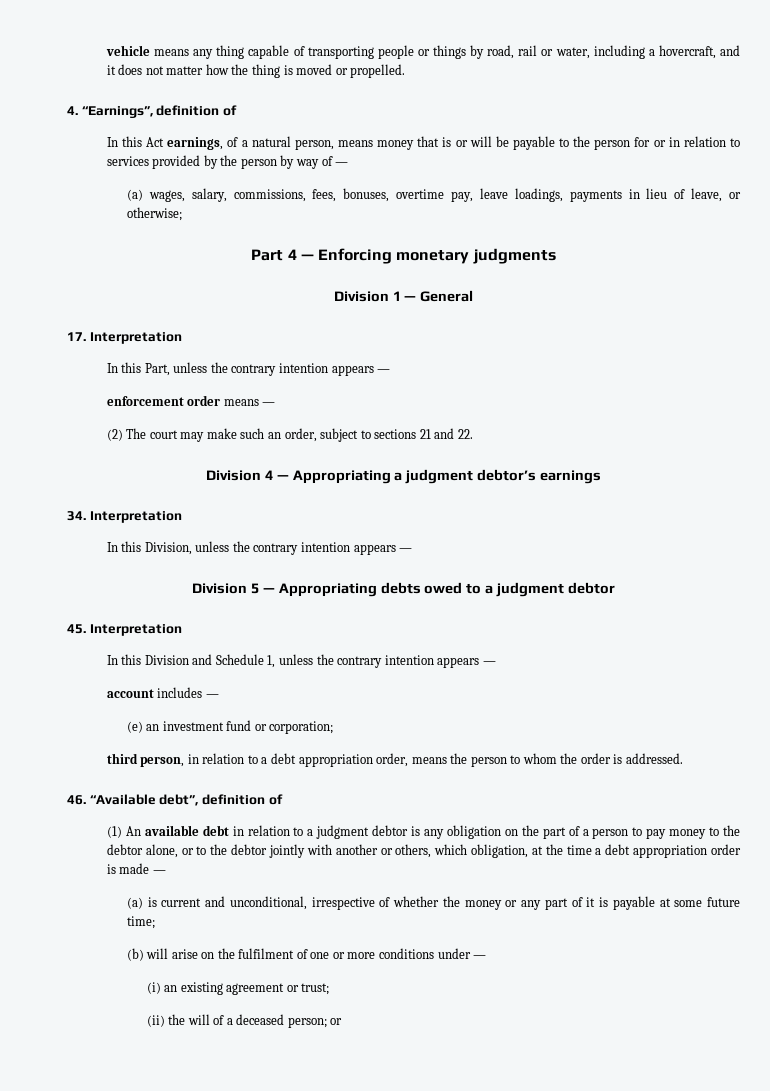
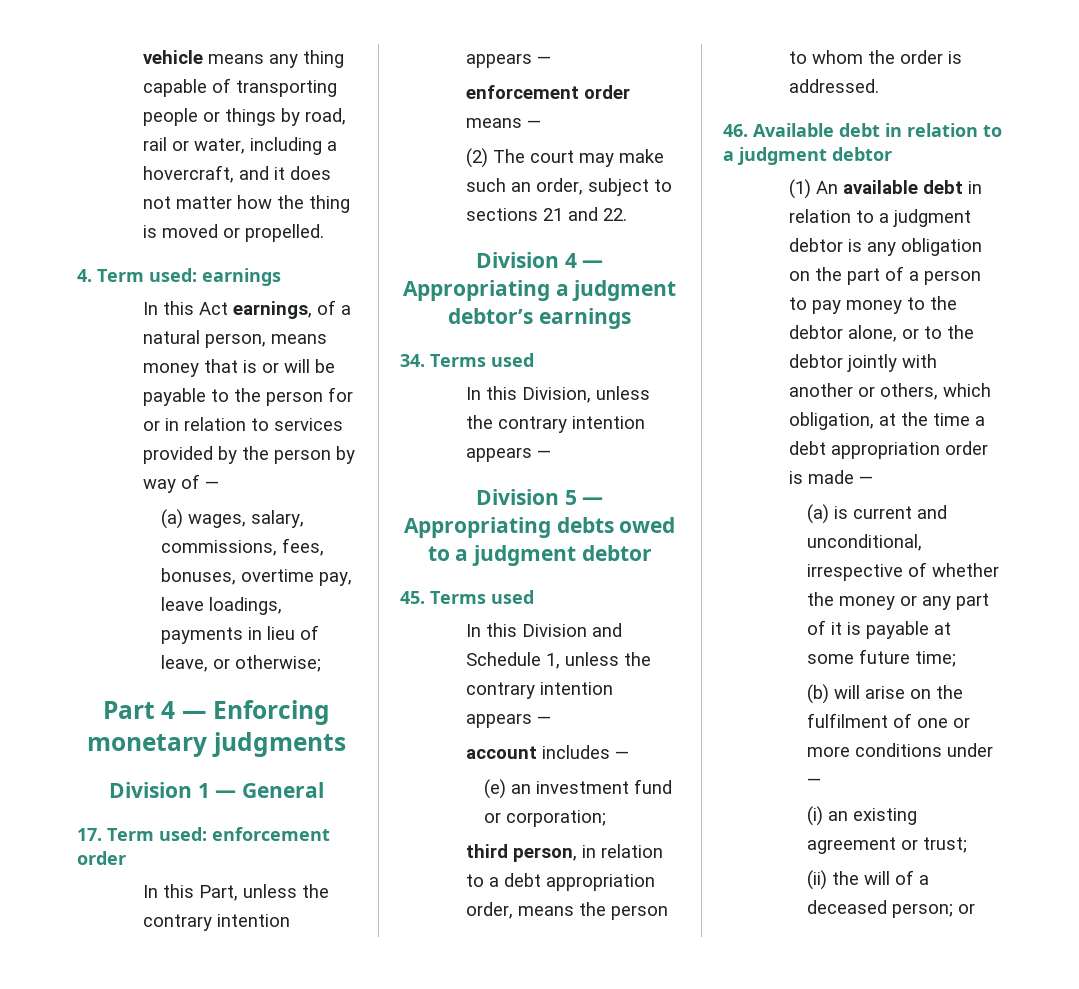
[81,105,237,118] “Earnings”, definition of -> [97,268,281,286] Term used: earnings
[89,332,182,344] Interpretation -> [107,827,330,841] [77,851,126,865] Term used: enforcement order
[89,511,182,523] Interpretation -> [430,353,534,367] Terms used
[89,624,182,636] Interpretation -> [430,590,534,604] Terms used
[89,794,283,806] “Available debt”, definition of -> [753,123,1002,137] [723,147,892,165] Available debt in relation to a judgment debtor

